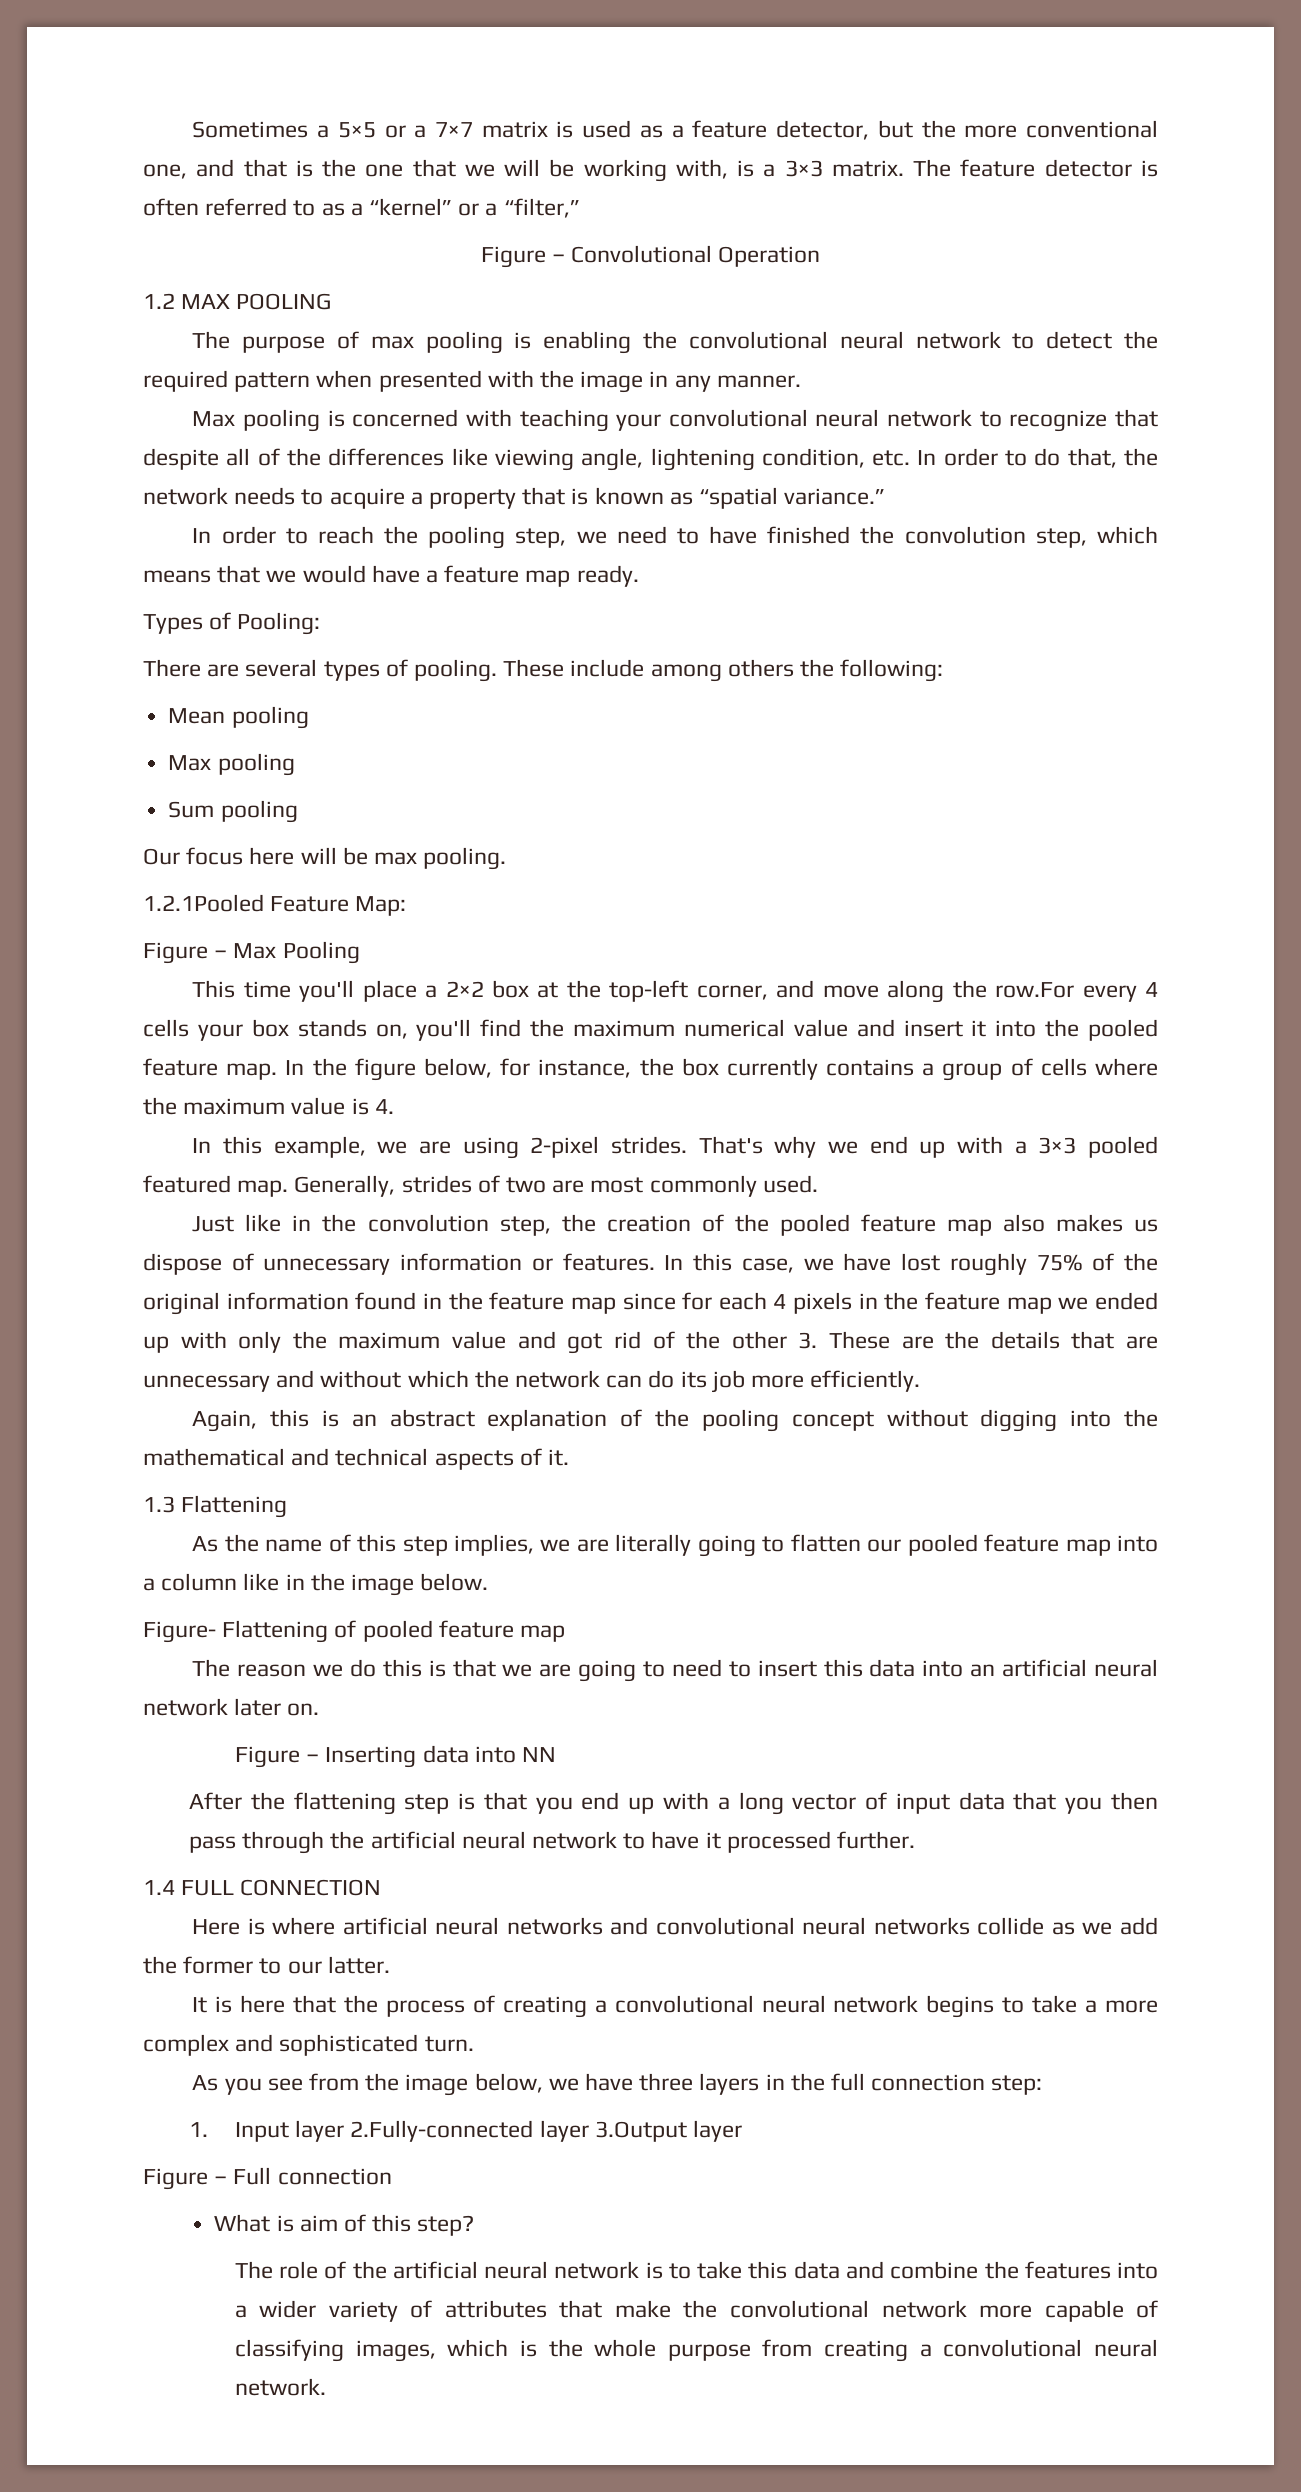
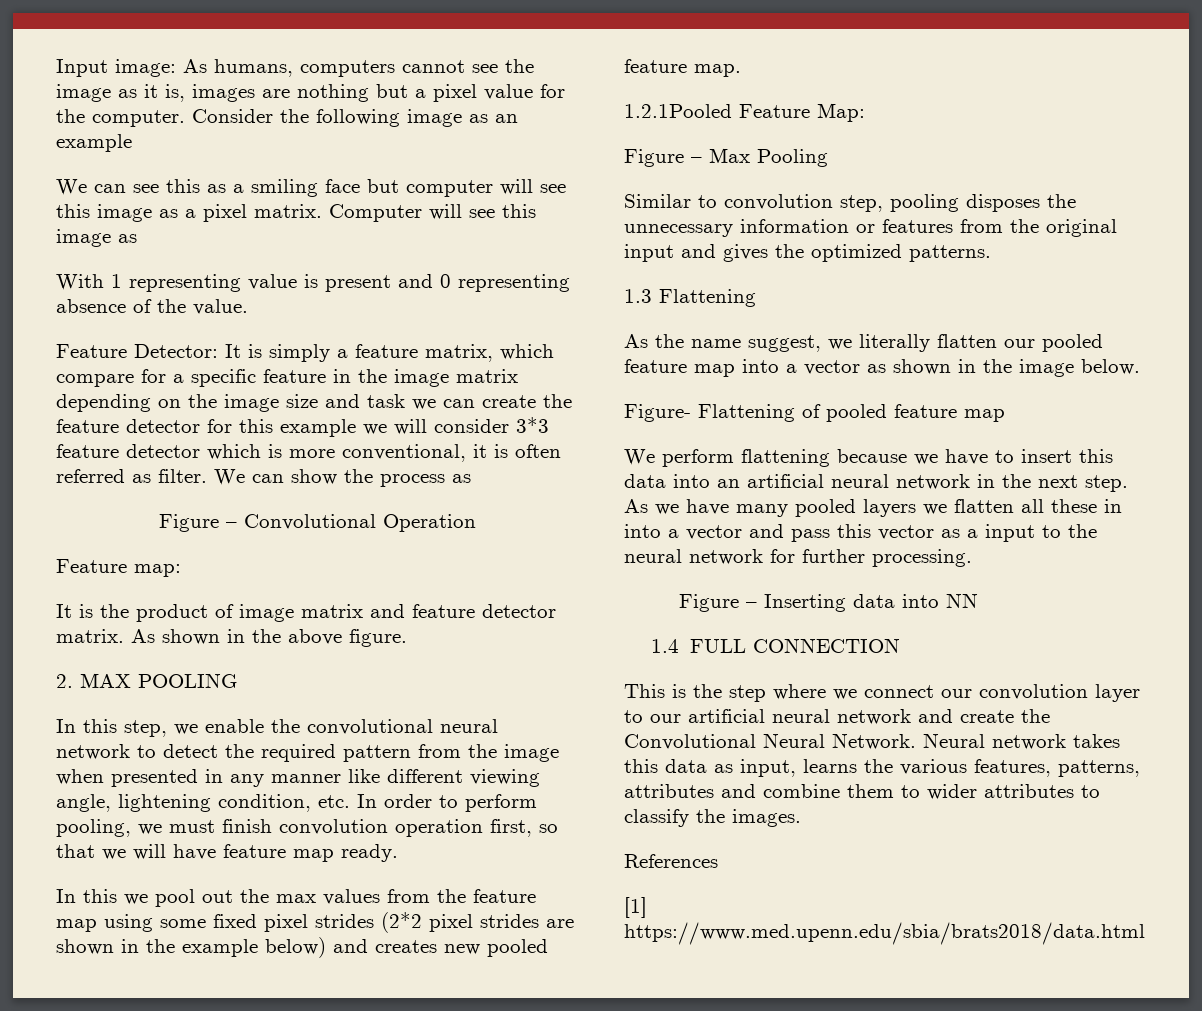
[192,120,1158,140] [143,159,1159,182] [143,198,580,218] [480,245,821,268] [143,293,332,310] [192,331,632,354] Sometimes a 5×5 or a 7×7 matrix is used as a feature detector, but the more conventional one, and that is the one that we will be working with, is a 3×3 matrix. The feature detector is often referred to as a “kernel” or a “filter,” // Figure – Convolutional Operation // 1.2 MAX POOLING // The purpose of max pooling is enabling -> [56,59,534,77] [56,84,565,102] [56,109,518,127] [56,134,132,152] [56,179,566,197] [56,204,536,222] [56,229,137,247] [56,274,570,292] [56,299,248,315] [56,344,554,362] [56,369,518,387] [56,394,572,412] [56,417,549,437] [56,444,561,462] [56,469,471,487] [158,514,476,532] [56,559,181,577] [56,604,556,622] [56,629,407,647] [56,673,237,688] [56,719,264,737] Input image: As humans, computers cannot see the image as it is, images are nothing but a pixel value for the computer. Consider the following image as an example // We can see this as a smiling face but computer will see this image as a pixel matrix. Computer will see this image as // With 1 representing value is present and 0 representing absence of the value. // Feature Detector: It is simply a feature matrix, which compare for a specific feature in the image matrix depending on the image size and task we can create the feature detector for this example we will consider 3*3 feature detector which is more conventional, it is often referred as filter. We can show the process as // Figure – Convolutional Operation // Feature map: // It is the product of image matrix and feature detector matrix. As shown in the above figure. // 2. MAX POOLING // In this step, we enable
[316,370,801,393] [192,409,1158,432] [143,448,488,470] when presented with the image in any manner. // Max pooling is concerned with teaching your convolutional neural network to recognize that despite all of the differences like -> [418,744,559,762] [56,769,463,787] from the image when presented in any manner like different
[1034,448,1158,468] [143,487,886,509] [192,526,1158,549] [143,565,639,587] [143,612,321,635] [143,659,944,682] [168,706,309,729] [168,753,295,776] [168,800,298,823] [143,847,507,870] do that, the network needs to acquire a property that is known as “spatial variance.” // In order to reach the pooling step, we need to have finished the convolution step, which means that we would have a feature map ready. // Types of Pooling: // There are several types of pooling. These include among others the following: // Mean pooling // Max pooling // Sum pooling // Our focus here will be max pooling. -> [465,794,537,812] [56,819,558,837] [56,844,398,862] [56,889,536,907] [56,912,574,933] [56,937,548,958] [624,59,741,77] perform pooling, we must finish convolution operation first, so that we will have feature map ready. // In this we pool out the max values from the feature map using some fixed pixel strides (2*2 pixel strides are shown in the example below) and creates new pooled feature map.
[192,980,1158,1003] [143,1019,1158,1041] [143,1058,1158,1081] [143,1097,394,1115] [192,1136,1158,1159] [143,1175,818,1197] [192,1214,1158,1236] [143,1253,1158,1276] [143,1292,1158,1315] [143,1331,1158,1354] [143,1370,921,1393] [192,1409,1158,1432] [143,1448,570,1470] This time you'll place a 2×2 box at the top-left corner, and move along the row.For every 4 cells your box stands on, you'll find the maximum numerical value and insert it into the pooled feature map. In the figure below, for instance, the box currently contains a group of cells where the maximum value is 4. // In this example, we are using 2-pixel strides. That's why we end up with a 3×3 pooled featured map. Generally, strides of two are most commonly used. // Just like in the convolution step, the creation of the pooled feature map also makes us dispose of unnecessary information or features. In this case, we have lost roughly 75% of the original information found in the feature map since for each 4 pixels in the feature map we ended up with only the maximum value and got rid of the other 3. These are the details that are unnecessary and without which the network can do its job more efficiently. // Again, this is an abstract explanation of the pooling concept without digging into the mathematical and technical aspects of it. -> [624,194,1076,212] [624,219,1117,237] [624,244,991,262] Similar to convolution step, pooling disposes the unnecessary information or features from the original input and gives the optimized patterns.
[328,1534,785,1557] of this step implies, we are literally going to -> [748,334,930,352] suggest, we literally
[161,1573,280,1591] column like -> [804,359,951,375] vector as shown
[192,1659,722,1682] The reason we do this is that we are going to need -> [624,449,988,467] We perform flattening because we have
[234,1698,320,1716] later on. -> [977,474,1128,492] [624,499,1122,517] [624,524,1097,542] [624,549,972,567] in the next step. As we have many pooled layers we flatten all these in into a vector and pass this vector as a input to the neural network for further processing.
[188,1792,1158,1815] [188,1831,916,1854] [143,1879,382,1896] [192,1917,1158,1935] [143,1956,390,1974] [192,1995,1158,2018] [143,2034,474,2056] [192,2073,1043,2096] [188,2120,743,2142] [143,2167,392,2190] [214,2214,475,2236] [234,2261,1158,2279] [234,2300,1158,2322] [234,2339,1158,2362] [234,2378,326,2396] After the flattening step is that you end up with a long vector of input data that you then pass through the artificial neural network to have it processed further. // 1.4 FULL CONNECTION // Here is where artificial neural networks and convolutional neural networks collide as we add the former to our latter. // It is here that the process of creating a convolutional neural network begins to take a more complex and sophisticated turn. // As you see from the image below, we have three layers in the full connection step: // 1. Input layer 2.Fully-connected layer 3.Output layer // Figure – Full connection // What is aim of this step? // The role of the artificial neural network is to take this data and combine the features into a wider variety of attributes that make the convolutional network more capable of classifying images, which is the whole purpose from creating a convolutional neural network. -> [651,638,900,653] [624,684,1140,702] [624,709,1050,725] [624,733,1120,750] [624,759,1140,777] [624,784,1100,800] [624,809,801,827] [624,854,718,868] [624,897,647,918] [624,922,1145,945] 1.4 FULL CONNECTION // This is the step where we connect our convolution layer to our artificial neural network and create the Convolutional Neural Network. Neural network takes this data as input, learns the various features, patterns, attributes and combine them to wider attributes to classify the images. // References // [1] https://www.med.upenn.edu/sbia/brats2018/data.html

